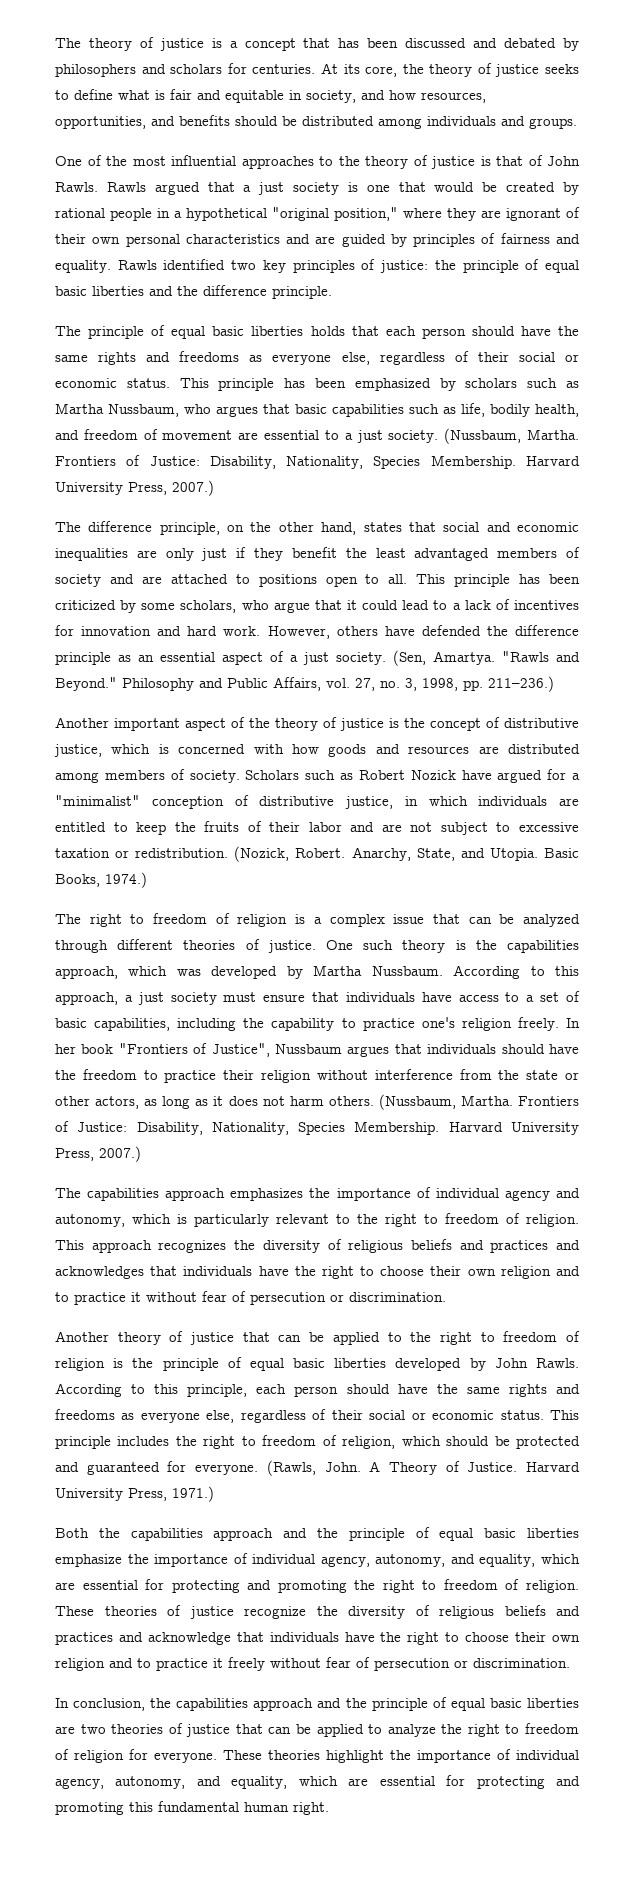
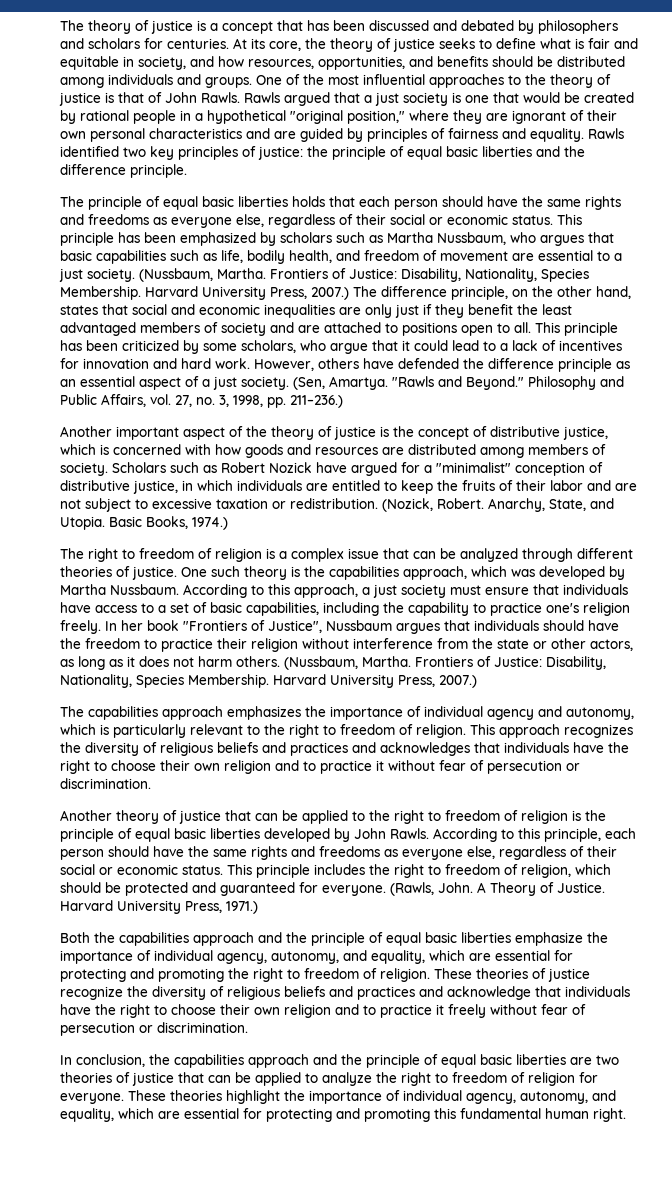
(577, 123) // -> (252, 82) none
(214, 488) // -> (349, 293) none

